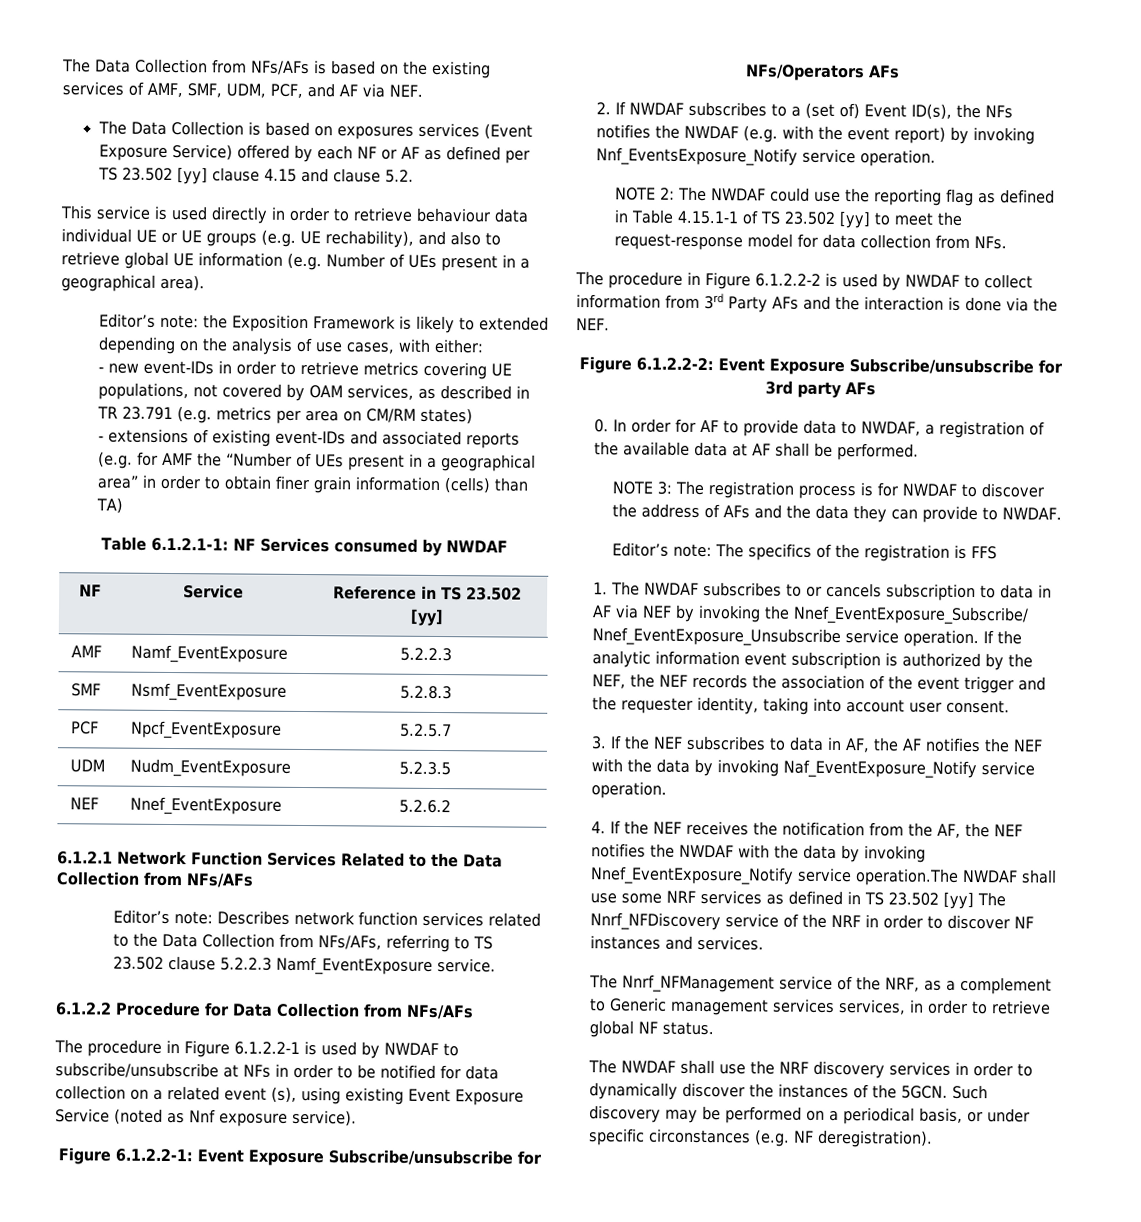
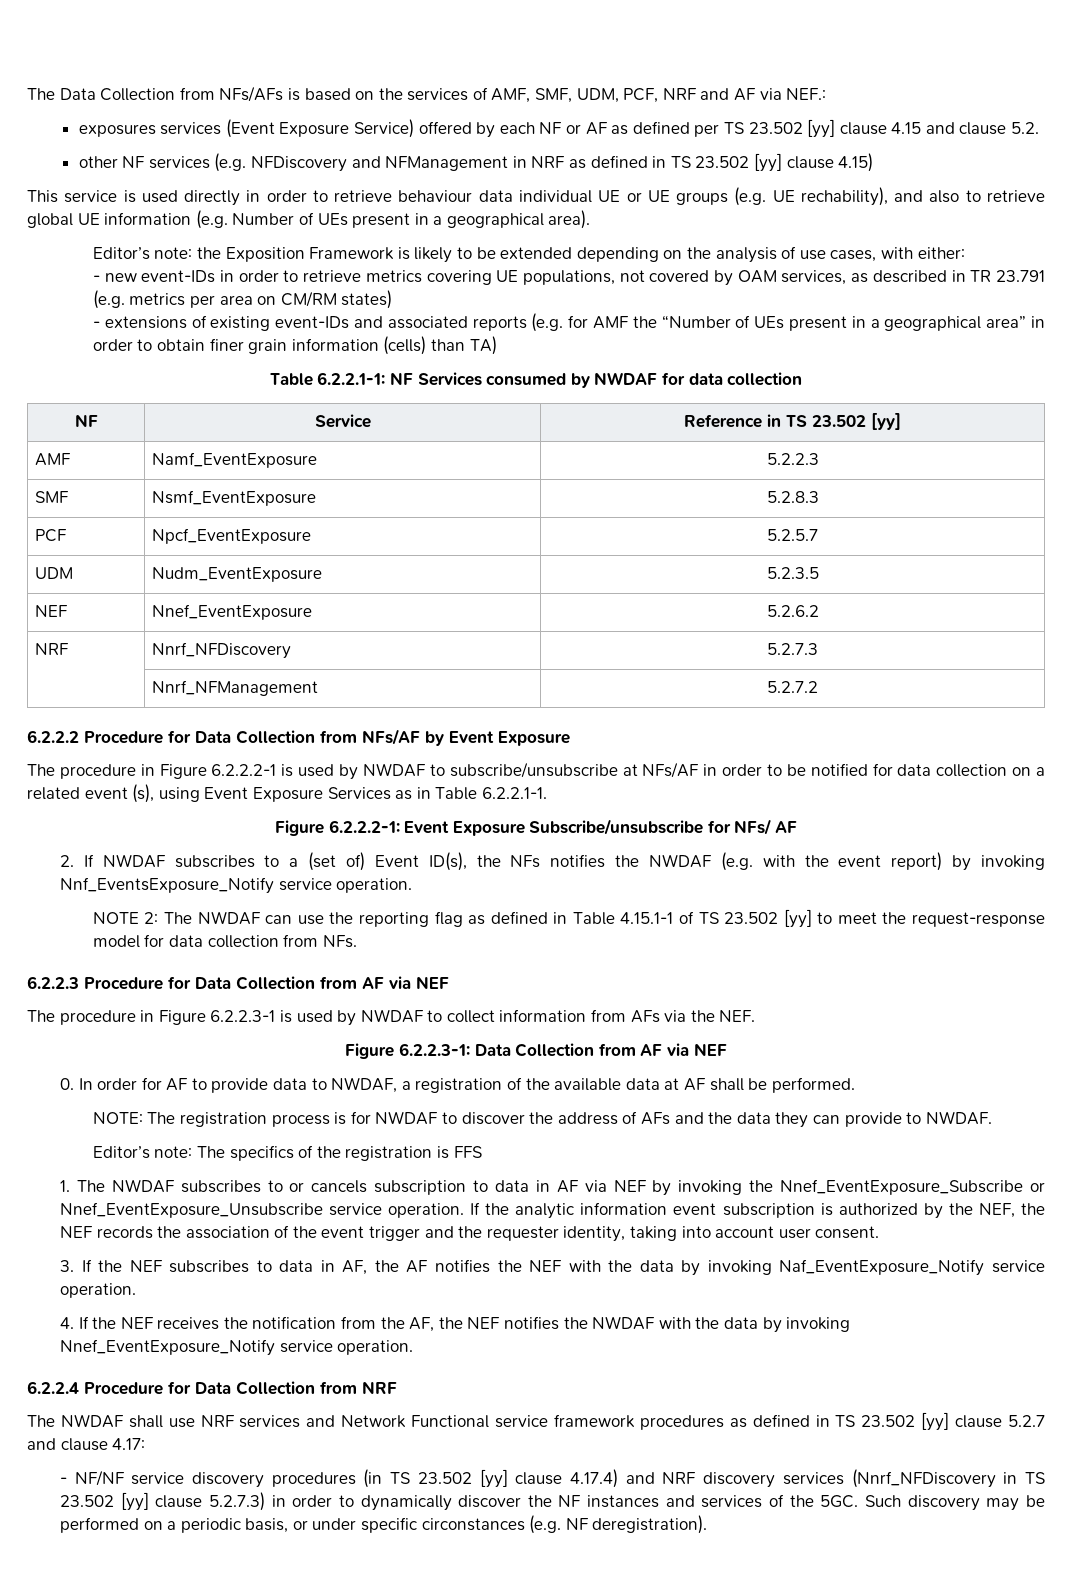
[431,60,491,79] existing -> (403, 94) none
(303, 90) none -> [662,88,696,100] NRF
[389,84,423,97] [97,120,333,137] NEF. // The Data Collection is based on -> [786,88,827,100] NEF.: //
(414, 176) none -> [78,153,874,172] // other NF services (e.g. NFDiscovery and NFManagement in NRF as defined in TS 23.502 [yy] clause 4.15)
(476, 324) none -> [476,247,496,259] be
[150,537,229,552] 6.1.2.1-1: -> [317,372,386,385] 6.2.2.1-1:
(508, 546) none -> [661,372,803,386] for data collection
[57,850,503,868] [56,871,254,888] [113,909,542,927] [113,932,494,953] [113,955,497,975] [55,1001,474,1020] [54,1039,300,1058] // 6.1.2.1 Network Function Services Related to the Data Collection from NFs/AFs // Editor’s note: Describes network function services related to the Data Collection from NFs/AFs, referring to TS 23.502 clause 5.2.2.3 Namf_EventExposure service. // 6.1.2.2 Procedure for Data Collection from NFs/AFs // The procedure in Figure 6.1.2.2-1 -> [35,643,69,655] [152,642,292,659] [767,643,818,655] [152,680,319,696] [767,681,818,693] [27,729,570,746] [27,764,277,779] // NRF | Nnrf_NFDiscovery | 5.2.7.3 // | Nnrf_NFManagement | 5.2.7.2 // 6.2.2.2 Procedure for Data Collection from NFs/AF by Event Exposure // The procedure in Figure 6.2.2.2-1
[243,1064,271,1078] NFs -> [642,762,699,778] NFs/AF
[345,1087,524,1106] [55,1108,357,1127] [57,1147,542,1167] [745,64,900,82] existing Event Exposure Service (noted as Nnf exposure service). // Figure 6.1.2.2-1: Event Exposure Subscribe/unsubscribe for NFs/Operators AFs -> [204,787,547,802] [274,819,798,836] Event Exposure Services as in Table 6.2.2.1-1. // Figure 6.2.2.2-1: Event Exposure Subscribe/unsubscribe for NFs/ AF
[770,187,811,202] could -> [265,915,293,924] can
[575,271,821,290] // The procedure in Figure 6.1.2.2-2 -> [27,976,449,990] [27,1010,276,1025] // 6.2.2.3 Procedure for Data Collection from AF via NEF // The procedure in Figure 6.2.2.3-1
[704,292,1058,313] [576,318,610,331] [578,356,1063,376] [764,380,876,399] 3rd Party AFs and the interaction is done via the NEF. // Figure 6.1.2.2-2: Event Exposure Subscribe/unsubscribe for 3rd party AFs -> [630,1010,756,1023] [345,1043,727,1059] AFs via the NEF. // Figure 6.2.2.3-1: Data Collection from AF via NEF
[612,481,673,495] NOTE 3: -> [92,1112,143,1124] NOTE:
[793,605,1030,625] Nnef_EventExposure_Subscribe/ -> [780,1179,1045,1195] Nnef_EventExposure_Subscribe or
[855,868,1058,886] [590,893,663,904] operation.The NWDAF shall use some -> [337,1340,414,1355] [27,1381,397,1395] [27,1414,195,1428] operation. // 6.2.2.4 Procedure for Data Collection from NRF // The NWDAF shall use
[766,890,1007,910] [590,912,1035,931] [590,935,765,951] [589,974,1053,995] [589,997,1052,1016] [589,1020,715,1038] [588,1059,952,1079] as defined in TS 23.502 [yy] The Nnrf_NFDiscovery service of the NRF in order to discover NF instances and services. // The Nnrf_NFManagement service of the NRF, as a complement to Generic management services services, in order to retrieve global NF status. // The NWDAF shall use the NRF discovery services -> [306,1412,1046,1431] [27,1438,146,1451] [59,1469,1045,1488] [59,1492,265,1511] and Network Functional service framework procedures as defined in TS 23.502 [yy] clause 5.2.7 and clause 4.17: // - NF/NF service discovery procedures (in TS 23.502 [yy] clause 4.17.4) and NRF discovery services (Nnrf_NFDiscovery in TS 23.502 [yy] clause 5.2.7.3)
[778,1083,949,1099] instances of the 5GCN. -> [558,1494,859,1508] NF instances and services of the 5GC.
[843,1107,916,1125] periodical -> [180,1518,241,1533] periodic

